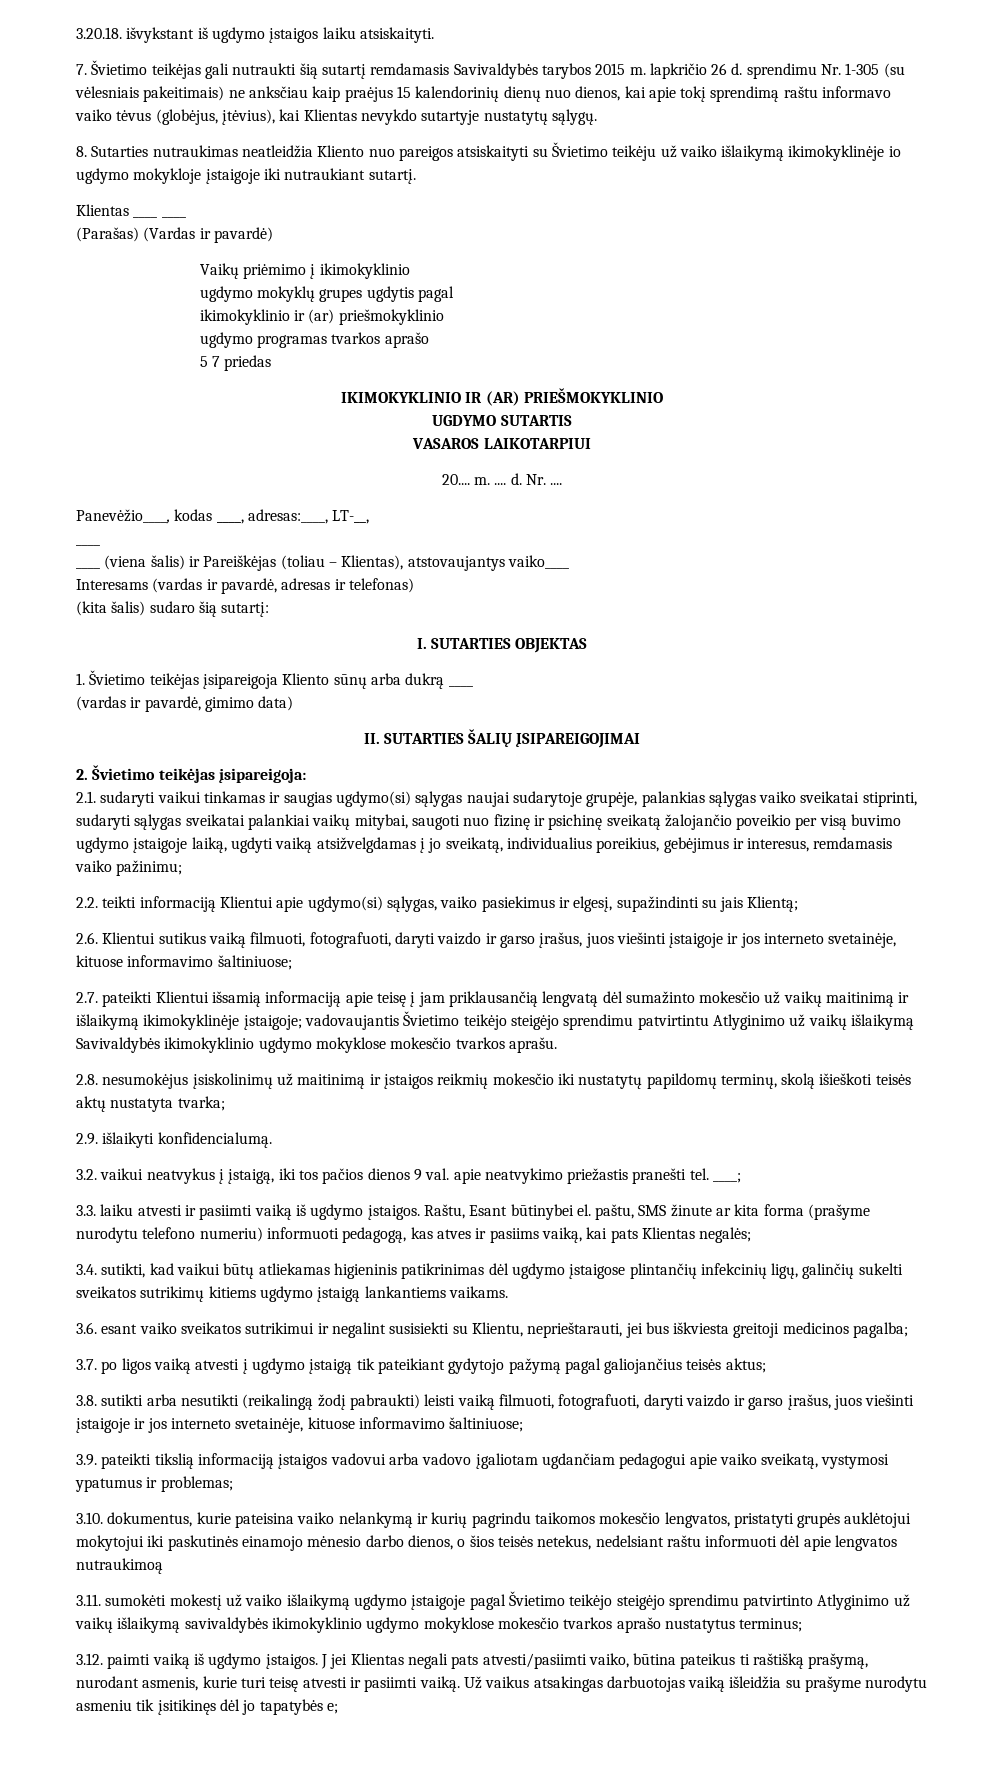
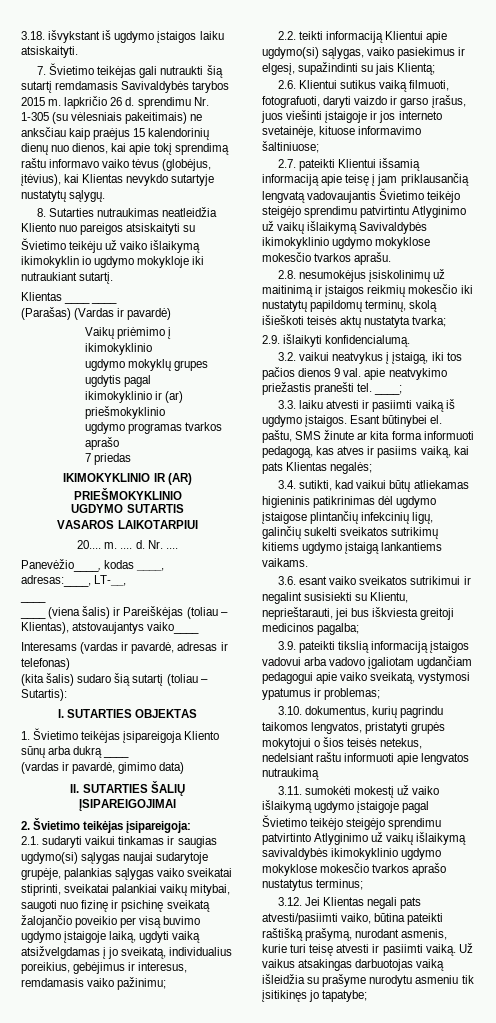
[76,27,122,39] 3.20.18. -> [21,31,45,40] 3.18.
[788,145,885,161] ikimokyklinėje -> [21,256,79,268] ikimokyklin
[205,169,260,184] įstaigoje -> (190, 262) none
[199,356,208,367] 5 -> (119, 443) none
[221,602,270,617] sutartį: -> [132,674,208,686] [21,689,67,701] sutartį (toliau – Sutartis):
[76,814,182,830] sudaryti sąlygas -> (61, 890) none
[602,991,910,1007] [76,1014,302,1030] dėl sumažinto mokesčio už vaikų maitinimą ir išlaikymą ikimokyklinėje įstaigoje; -> (305, 197) none
[423,1204,465,1219] Raštu, -> (348, 421) none
[808,1204,871,1220] [76,1227,263,1243] (prašyme nurodytu telefono numeriu) -> (422, 435) none
[76,1358,766,1374] [76,1394,915,1410] [76,1417,524,1433] // 3.7. po ligos vaiką atvesti į ugdymo įstaigą tik pateikiant gydytojo pažymą pagal galiojančius teisės aktus; // 3.8. sutikti arba nesutikti (reikalingą žodį pabraukti) leisti vaiką filmuoti, fotografuoti, daryti vaizdo ir garso įrašus, juos viešinti įstaigoje ir jos interneto svetainėje, kituose informavimo šaltiniuose; -> (360, 629) none
[196,1512,428,1528] kurie pateisina vaiko nelankymą ir -> (370, 711) none
[599,1512,661,1524] mokesčio -> (308, 726) none
[844,1512,912,1528] [76,1535,453,1551] auklėtojui mokytojui iki paskutinės einamojo mėnesio darbo dienos, -> [262,738,311,750] mokytojui
[780,1535,801,1547] dėl -> (395, 757) none
[76,1558,163,1574] nutraukimoą -> [262,768,319,780] nutraukimą
[107,1653,348,1669] paimti vaiką iš ugdymo įstaigos. J jei -> [305,897,321,906] Jei
[680,1653,750,1669] pateikus ti -> [407,913,444,925] pateikti
[219,1699,338,1715] dėl jo tapatybės e; -> [309,990,368,1002] jo tapatybe;

